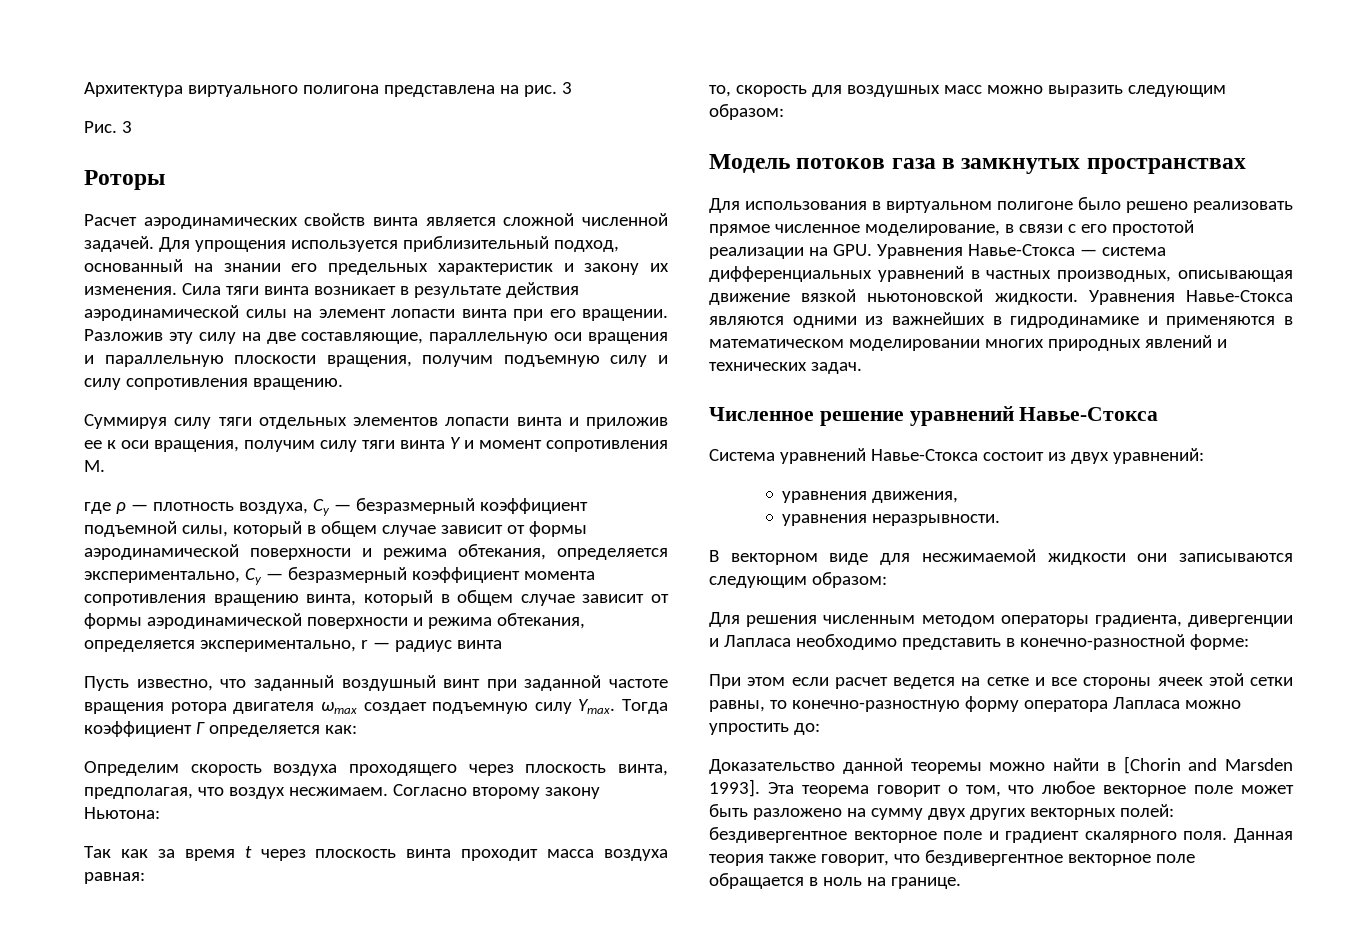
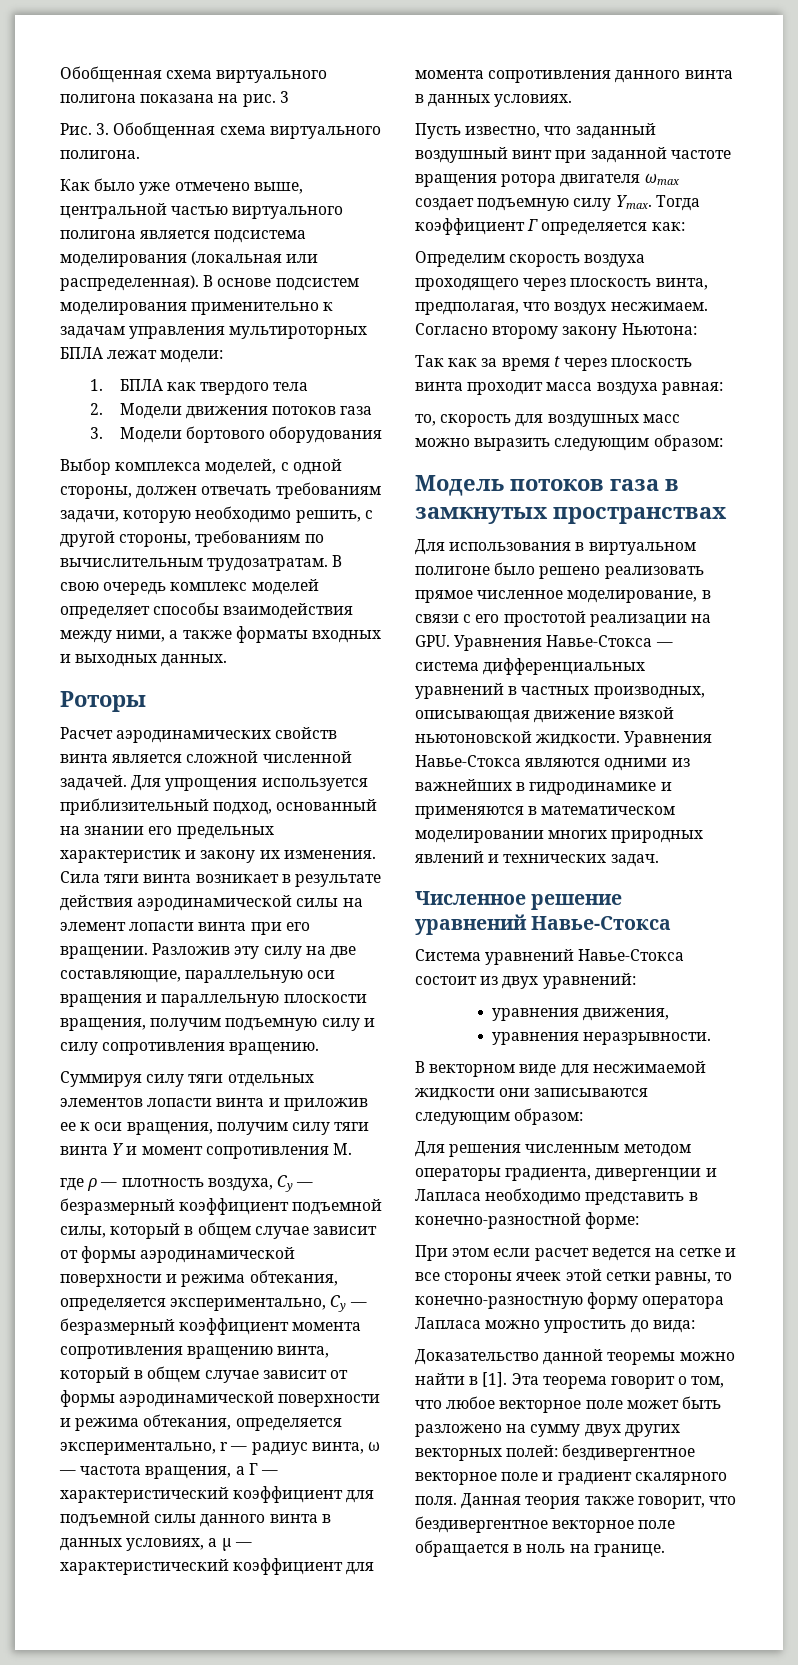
[84,82,495,97] Архитектура виртуального полигона представлена -> [60,66,328,83] [60,94,215,103] Обобщенная схема виртуального полигона показана
[121,121,132,133] 3 -> [96,122,381,139] [60,150,140,159] [60,178,303,195] [60,203,344,219] [60,230,307,243] [60,251,319,267] [60,275,359,291] [60,302,334,315] [60,326,368,339] [60,347,224,363] [89,379,309,395] [89,403,373,419] [89,426,383,443] [60,458,342,475] [60,482,381,499] [60,506,373,523] [60,530,324,547] [60,555,343,571] [60,579,319,595] [60,602,354,619] [60,626,381,643] [60,654,228,667] 3. Обобщенная схема виртуального полигона. // Как было уже отмечено выше, центральной частью виртуального полигона является подсистема моделирования (локальная или распределенная). В основе подсистем моделирования применительно к задачам управления мультироторных БПЛА лежат модели: // 1. БПЛА как твердого тела // 2. Модели движения потоков газа // 3. Модели бортового оборудования // Выбор комплекса моделей, с одной стороны, должен отвечать требованиям задачи, которую необходимо решить, с другой стороны, требованиям по вычислительным трудозатратам. В свою очередь комплекс моделей определяет способы взаимодействия между ними, а также форматы входных и выходных данных.
[456,640,502,649] винта -> [311,1441,380,1454] [59,1463,278,1479] [60,1486,375,1503] [60,1511,331,1527] [60,1538,252,1551] [60,1558,375,1575] [415,70,733,83] [415,94,573,107] винта, ω — частота вращения, а Γ — характеристический коэффициент для подъемной силы данного винта в данных условиях, а μ — характеристический коэффициент для момента сопротивления данного винта в данных условиях.
[793,723,820,735] до: -> [630,1320,695,1333] до вида:
[1123,756,1293,774] [709,779,760,797] [Chorin and Marsden 1993]. -> [482,1372,508,1387] [1].

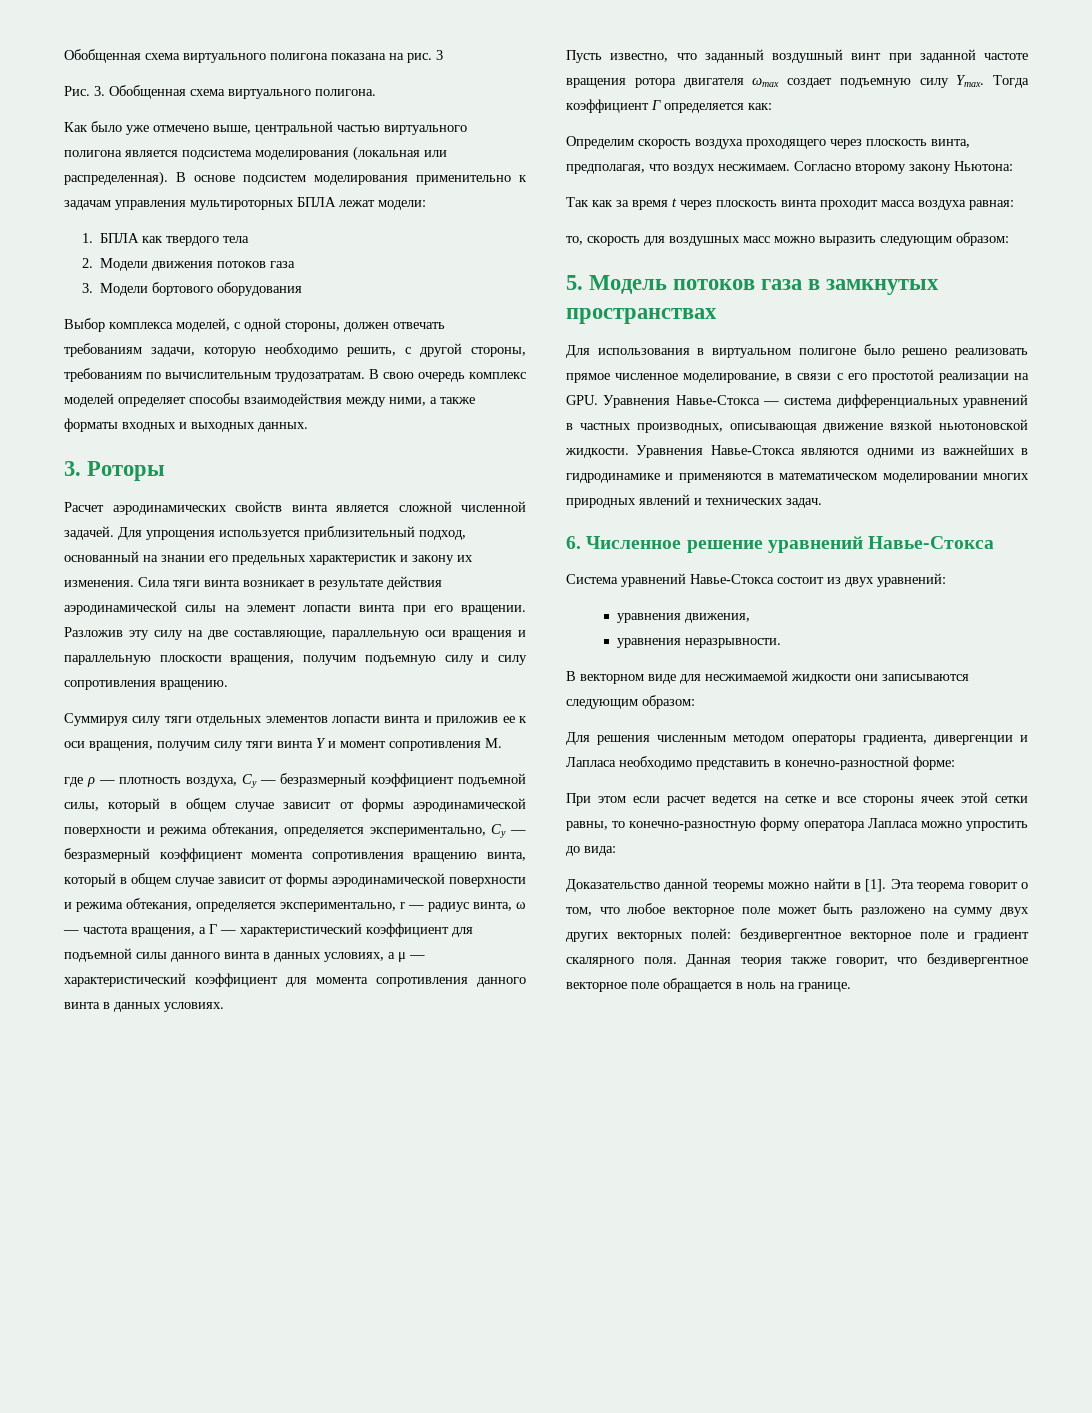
(228, 660) none -> [64,461,81,476] 3.
(723, 442) none -> [566,275,583,290] 5.
(659, 860) none -> [566,536,581,549] 6.

